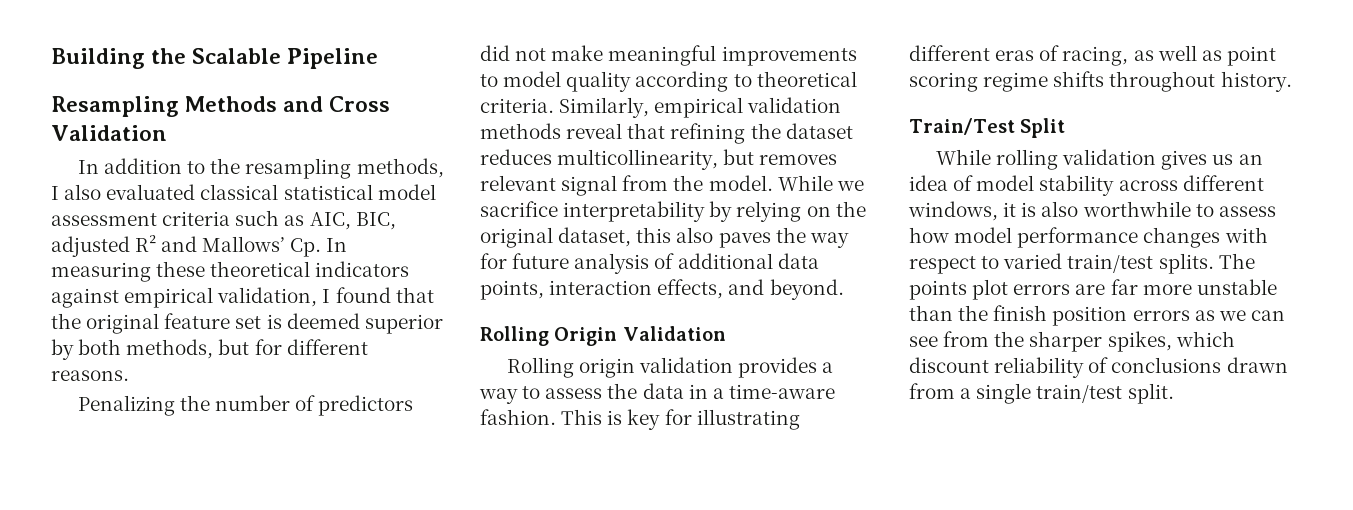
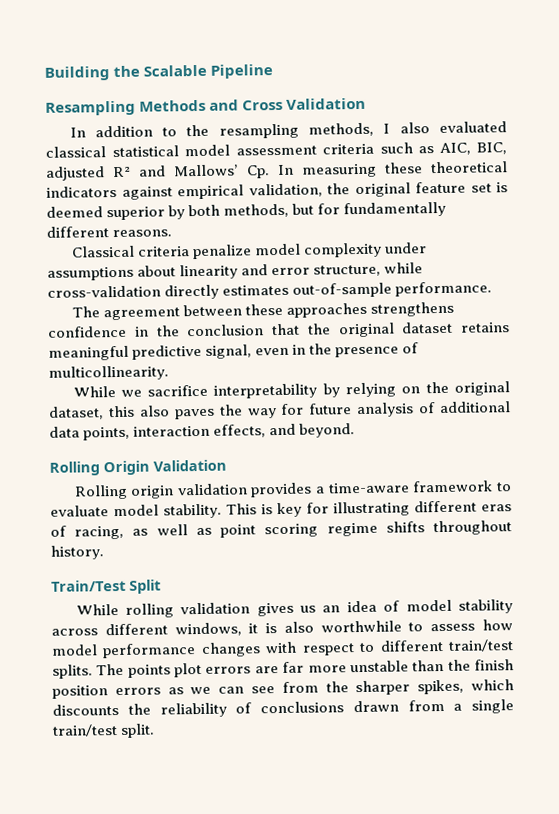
[322,287,434,303] I found that -> (323, 190) none
(282, 347) none -> [343,201,447,218] fundamentally
[77,395,414,416] [480,45,857,66] [480,71,857,92] [480,97,842,118] [480,123,853,144] [480,149,838,170] [480,175,773,196] Penalizing the number of predictors did not make meaningful improvements to model quality according to theoretical criteria. Similarly, empirical validation methods reveal that refining the dataset reduces multicollinearity, but removes relevant signal from the model. -> [70,242,427,260] [47,262,424,281] [47,281,493,300] [71,301,454,321] [47,321,510,338] [48,342,420,361] [48,365,169,381] Classical criteria penalize model complexity under assumptions about linearity and error structure, while cross-validation directly estimates out-of-sample performance. // The agreement between these approaches strengthens confidence in the conclusion that the original dataset retains meaningful predictive signal, even in the presence of multicollinearity. //
[479,383,835,404] [480,409,556,425] way to assess the data in a time-aware fashion. -> [327,480,512,494] [50,503,222,519] time-aware framework to evaluate model stability.
[1003,253,1063,269] varied -> [379,639,444,652] different
[909,357,989,373] discount -> [52,703,151,716] discounts the

